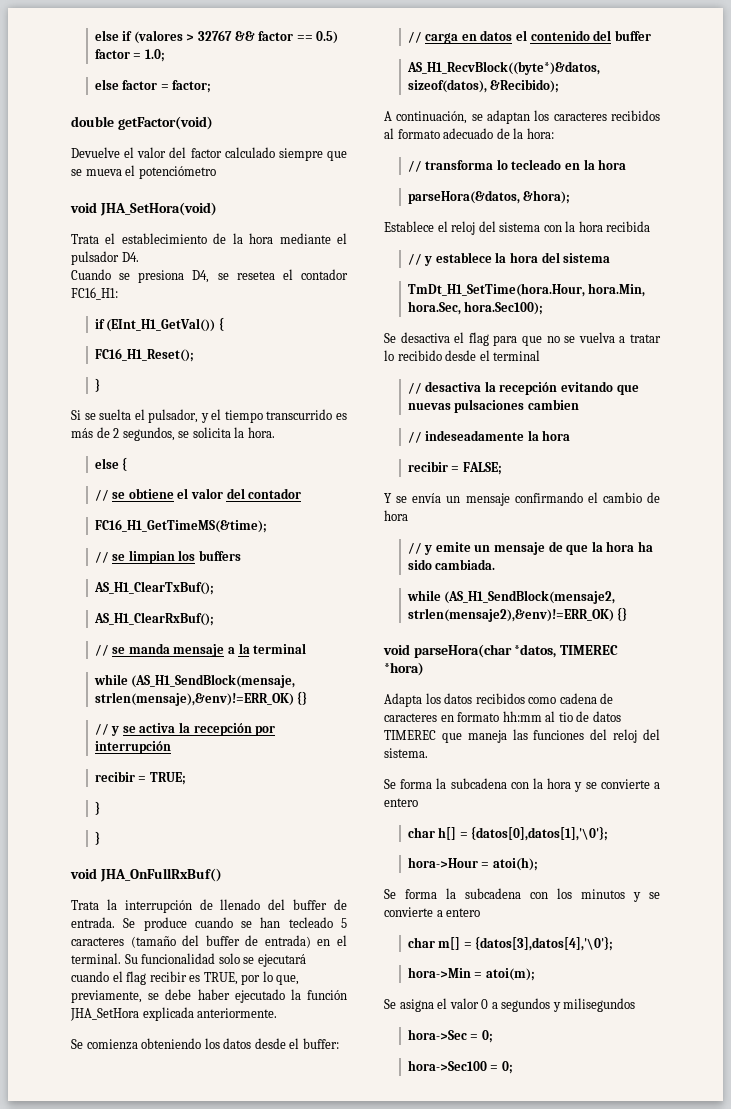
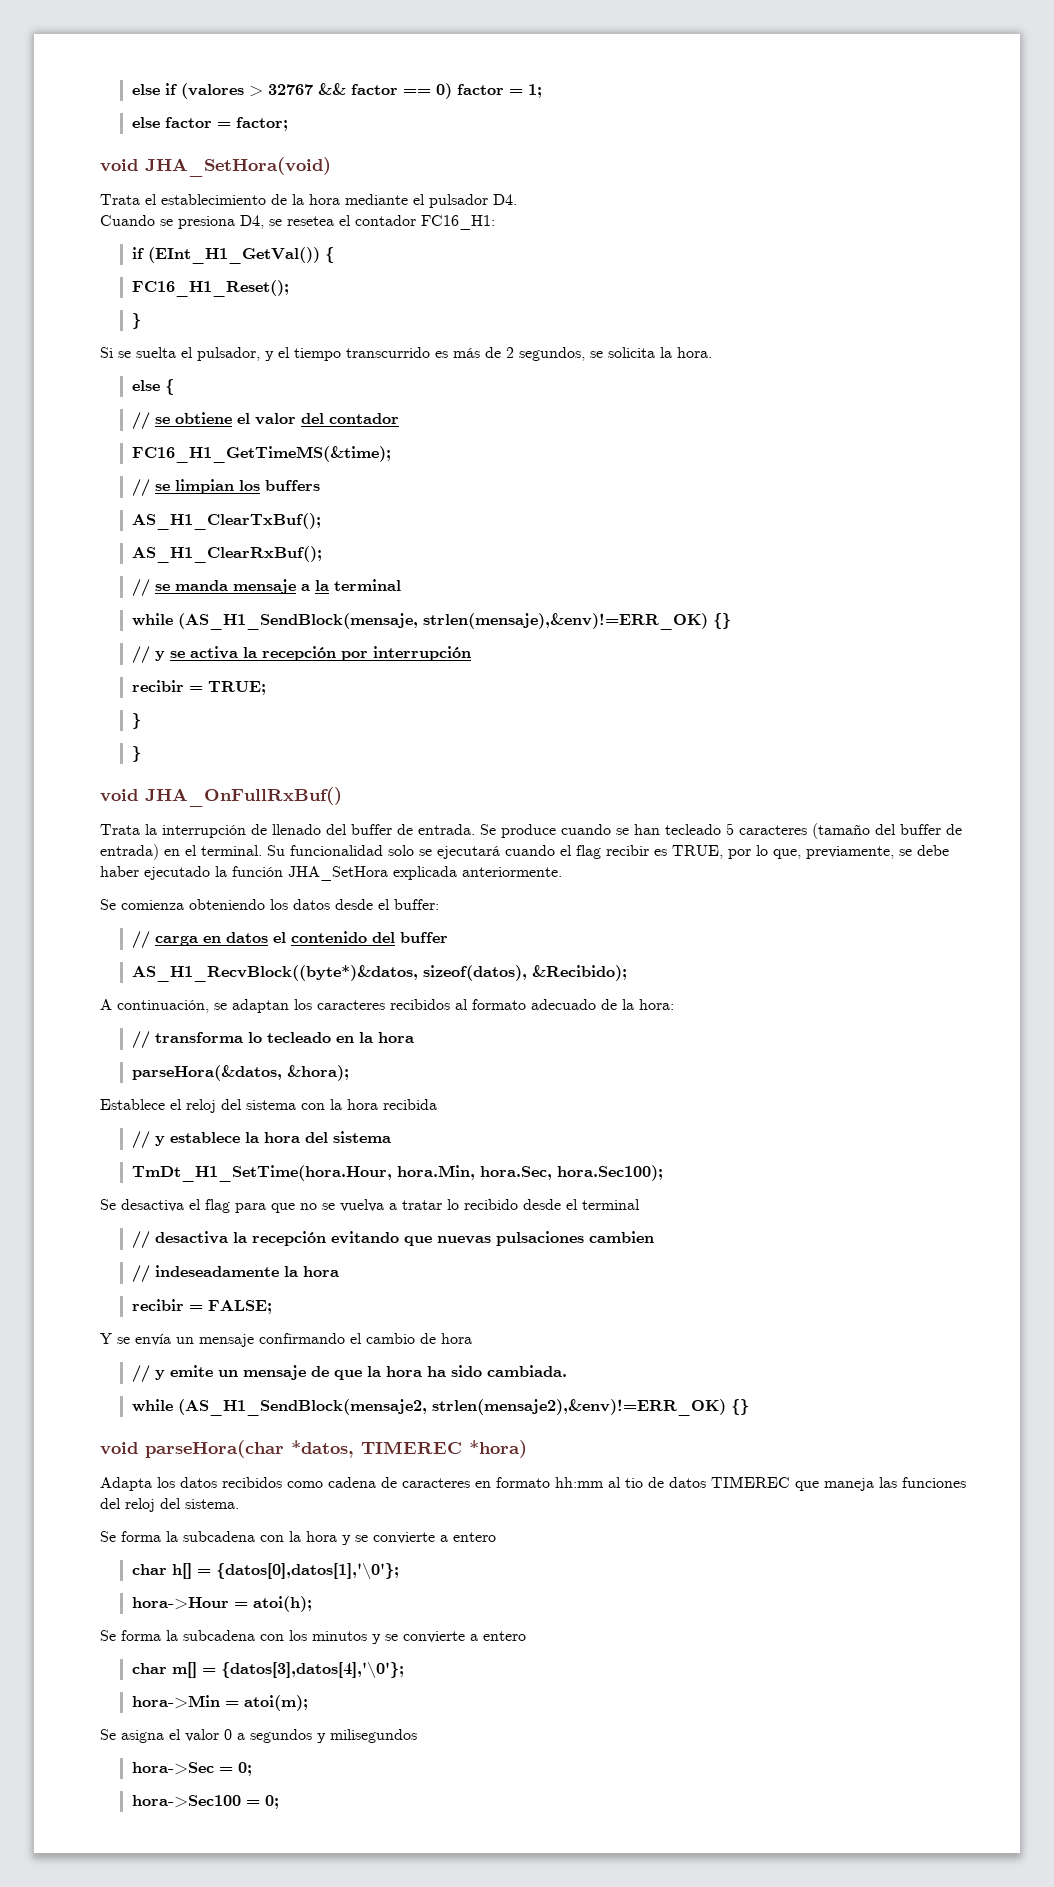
[316,31,339,44] [94,49,165,62] 0.5) factor = 1.0; -> [435,83,542,99] 0) factor = 1;
[71,116,213,130] [71,147,347,161] [71,165,216,179] // double getFactor(void) // Devuelve el valor del factor calculado siempre que se mueva el potenciómetro -> (288, 124) none

